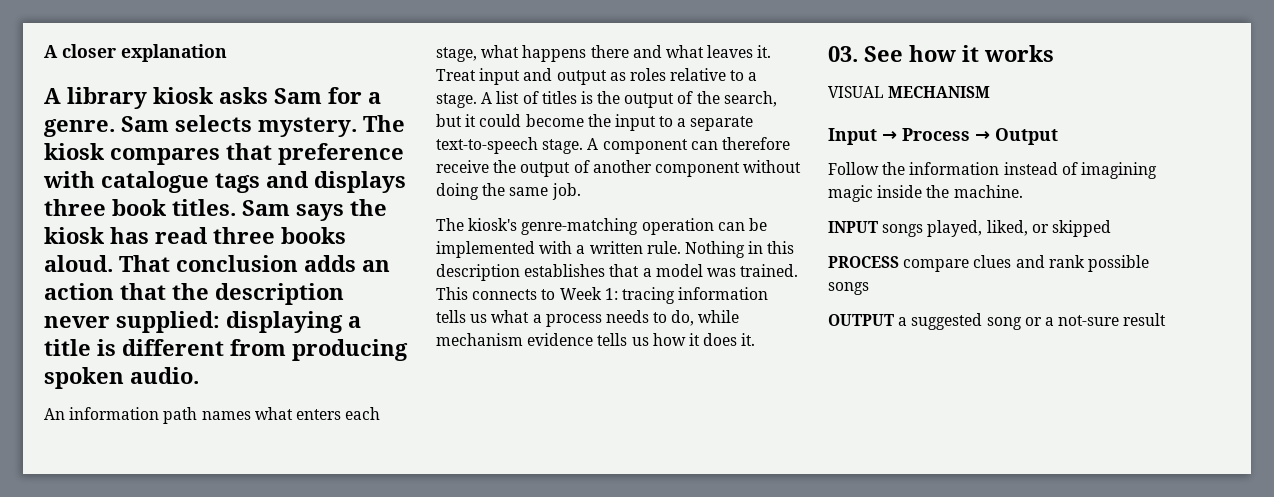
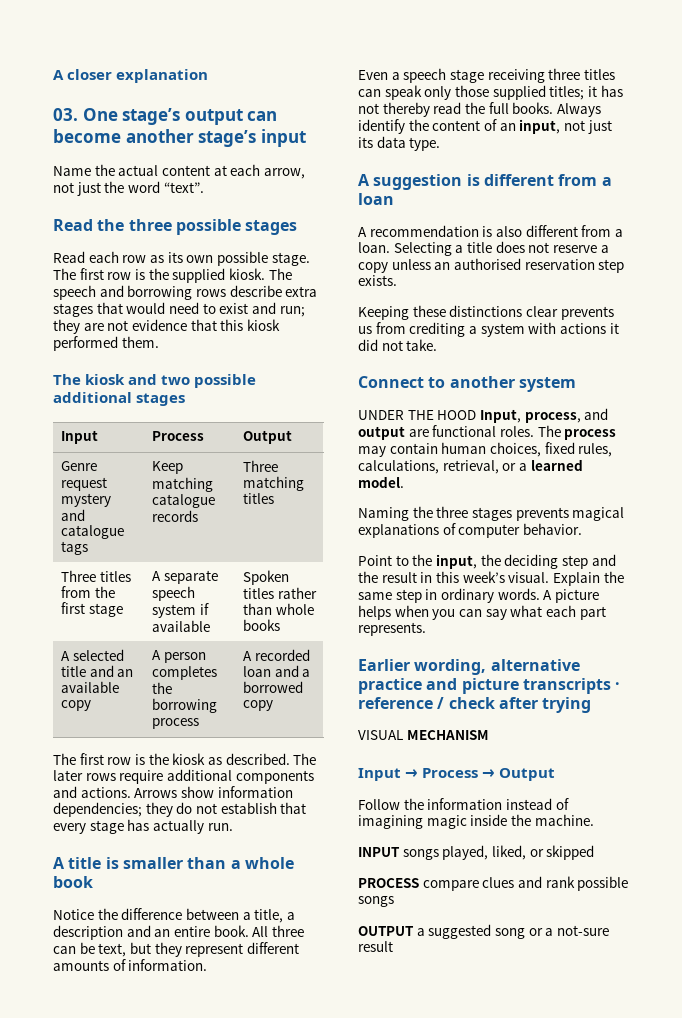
[44,87,381,109] [44,115,405,137] [44,143,404,165] [43,171,406,193] [44,199,387,221] [44,227,346,244] [44,255,390,272] [44,283,344,305] [44,311,361,333] [44,339,408,361] [44,367,199,389] [44,407,381,424] [436,45,772,62] [436,68,758,85] [436,91,777,108] [436,114,754,131] [436,137,790,154] [436,160,802,177] [436,183,581,200] [436,218,767,235] [436,241,795,258] [436,264,799,281] [436,287,769,304] [436,310,740,327] [436,333,756,346] [828,45,1054,62] A library kiosk asks Sam for a genre. Sam selects mystery. The kiosk compares that preference with catalogue tags and displays three book titles. Sam says the kiosk has read three books aloud. That conclusion adds an action that the description never supplied: displaying a title is different from producing spoken audio. // An information path names what enters each stage, what happens there and what leaves it. Treat input and output as roles relative to a stage. A list of titles is the output of the search, but it could become the input to a separate text-to-speech stage. A component can therefore receive the output of another component without doing the same job. // The kiosk's genre-matching operation can be implemented with a written rule. Nothing in this description establishes that a model was trained. This connects to Week 1: tracing information tells us what a process needs to do, while mechanism evidence tells us how it does it. // 03. See how it works -> [53,108,278,125] [53,129,306,147] [53,164,305,179] [53,181,204,196] [53,219,298,235] [53,251,310,266] [53,268,292,283] [53,285,318,300] [53,302,305,317] [53,319,280,334] [53,336,159,351] [53,374,257,388] [53,392,186,406] [61,430,99,444] [152,431,205,441] [243,430,293,444] [61,461,98,471] [61,477,108,491] [61,493,112,507] [61,509,86,521] [61,525,125,539] [61,541,89,555] [152,461,184,474] [152,477,214,492] [152,494,216,508] [152,510,199,522] [243,460,279,472] [243,476,305,491] [243,493,275,504] [61,570,131,582] [61,586,115,598] [61,602,123,617] [152,570,218,584] [152,586,196,601] [152,603,209,618] [152,620,211,632] [243,570,290,585] [243,587,317,599] [243,603,314,615] [243,619,281,631] [61,649,124,661] [61,665,134,677] [61,681,120,693] [61,700,92,711] [152,650,206,663] [152,666,218,680] [152,682,173,694] [152,698,218,713] [152,718,200,729] [243,649,310,661] [243,665,311,677] [243,681,304,693] [243,700,274,711] [53,753,317,765] [53,769,314,784] [53,786,293,798] [53,802,307,817] [53,819,233,834] [53,857,294,869] [53,876,93,888] [53,908,295,923] [53,925,304,940] [53,942,299,957] [53,959,208,971] [358,68,615,83] [358,85,623,100] [358,102,601,117] [358,119,612,134] [358,136,441,151] [358,174,612,190] [358,193,394,205] [358,225,623,237] [358,241,609,256] [358,258,625,273] [358,275,397,286] [358,305,614,320] [358,322,619,337] [358,339,438,351] [358,376,576,392] [358,408,609,423] [358,425,617,440] [358,442,613,457] [358,459,583,474] [358,476,404,488] [358,506,625,521] [358,523,582,538] [358,554,616,569] [358,571,624,586] [358,588,599,603] [358,605,606,620] [358,622,426,636] [358,659,580,675] [358,678,621,694] [358,697,592,713] 03. One stage’s output can become another stage’s input // Name the actual content at each arrow, not just the word “text”. // Read the three possible stages // Read each row as its own possible stage. The first row is the supplied kiosk. The speech and borrowing rows describe extra stages that would need to exist and run; they are not evidence that this kiosk performed them. // The kiosk and two possible additional stages // Input | Process | Output // Genre request mystery and catalogue tags | Keep matching catalogue records | Three matching titles // Three titles from the first stage | A separate speech system if available | Spoken titles rather than whole books // A selected title and an available copy | A person completes the borrowing process | A recorded loan and a borrowed copy // The first row is the kiosk as described. The later rows require additional components and actions. Arrows show information dependencies; they do not establish that every stage has actually run. // A title is smaller than a whole book // Notice the difference between a title, a description and an entire book. All three can be text, but they represent different amounts of information. // Even a speech stage receiving three titles can speak only those supplied titles; it has not thereby read the full books. Always identify the content of an input, not just its data type. // A suggestion is different from a loan // A recommendation is also different from a loan. Selecting a title does not reserve a copy unless an authorised reservation step exists. // Keeping these distinctions clear prevents us from crediting a system with actions it did not take. // Connect to another system // UNDER THE HOOD Input, process, and output are functional roles. The process may contain human choices, fixed rules, calculations, retrieval, or a learned model. // Naming the three stages prevents magical explanations of computer behavior. // Point to the input, the deciding step and the result in this week’s visual. Explain the same step in ordinary words. A picture helps when you can say what each part represents. // Earlier wording, alternative practice and picture transcripts · reference / check after trying

